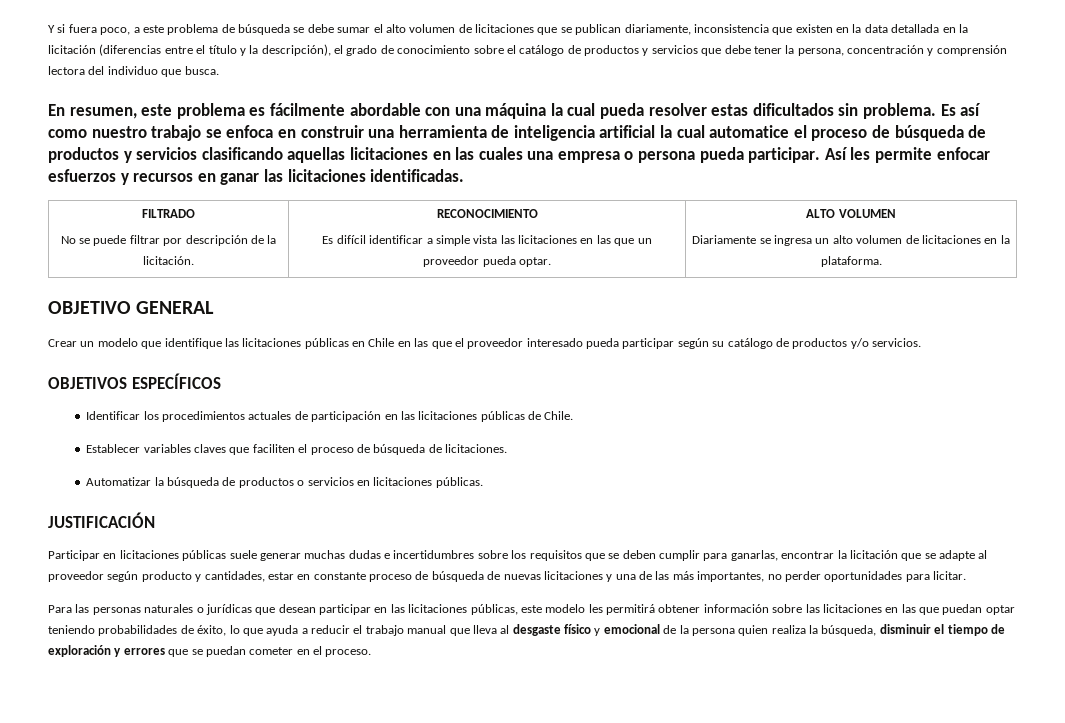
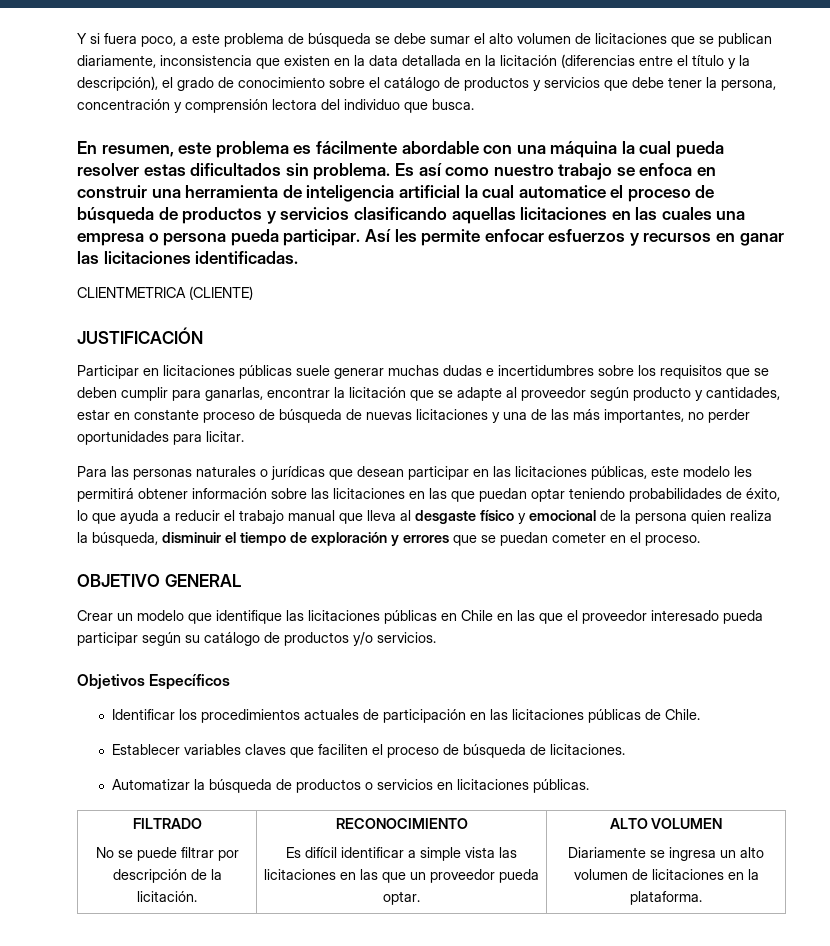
[142,209,195,218] [60,235,277,246] [143,256,194,265] [436,209,538,218] [322,235,652,246] [423,256,551,267] [806,209,896,218] [692,235,1010,246] [820,256,882,267] [48,301,215,314] [48,338,921,349] [48,373,221,389] [86,411,574,422] [86,444,508,455] [86,477,483,488] // FILTRADO // No se puede filtrar por descripción de la licitación. | RECONOCIMIENTO // Es difícil identificar a simple vista las licitaciones en las que un proveedor pueda optar. | ALTO VOLUMEN // Diariamente se ingresa un alto volumen de licitaciones en la plataforma. // OBJETIVO GENERAL // Crear un modelo que identifique las licitaciones públicas en Chile en las que el proveedor interesado pueda participar según su catálogo de productos y/o servicios. // OBJETIVOS ESPECÍFICOS // Identificar los procedimientos actuales de participación en las licitaciones públicas de Chile. // Establecer variables claves que faciliten el proceso de búsqueda de licitaciones. // Automatizar la búsqueda de productos o servicios en licitaciones públicas. -> [77,286,253,300] // CLIENTMETRICA (CLIENTE)
(372, 653) none -> [77,574,241,587] [77,610,763,624] [77,632,436,646] [77,674,231,690] [111,709,700,723] [111,744,625,758] [111,779,589,793] [132,818,202,829] [95,847,239,861] [112,869,222,883] [137,891,197,902] [335,818,468,829] [286,847,517,861] [264,869,539,883] [383,891,420,905] [609,818,723,829] [568,847,764,861] [573,869,759,880] [630,891,702,905] // OBJETIVO GENERAL // Crear un modelo que identifique las licitaciones públicas en Chile en las que el proveedor interesado pueda participar según su catálogo de productos y/o servicios. // Objetivos Específicos // Identificar los procedimientos actuales de participación en las licitaciones públicas de Chile. // Establecer variables claves que faciliten el proceso de búsqueda de licitaciones. // Automatizar la búsqueda de productos o servicios en licitaciones públicas. // FILTRADO // No se puede filtrar por descripción de la licitación. | RECONOCIMIENTO // Es difícil identificar a simple vista las licitaciones en las que un proveedor pueda optar. | ALTO VOLUMEN // Diariamente se ingresa un alto volumen de licitaciones en la plataforma.

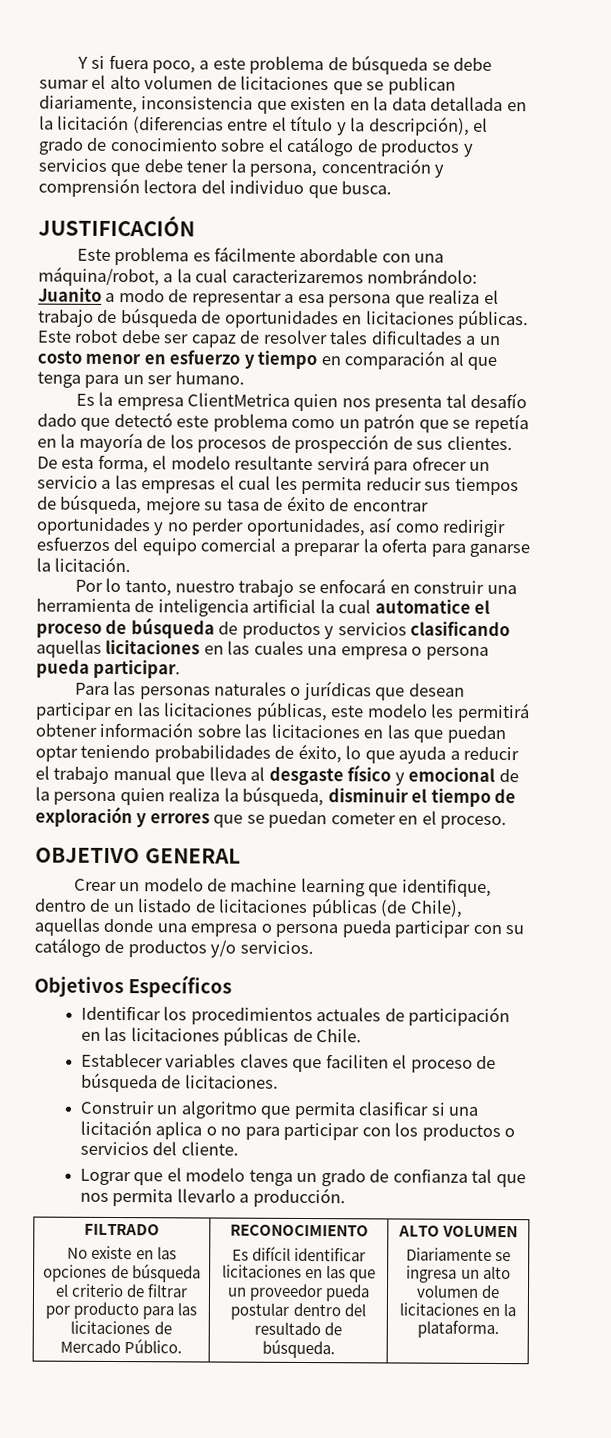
[77,141,212,157] En resumen, este -> [38,214,195,237] [76,248,111,261] JUSTIFICACIÓN // Este
[550,141,725,158] [77,163,490,180] máquina la cual pueda resolver estas dificultados sin problema. Es así como -> [38,266,479,287] [38,287,499,308] [38,308,530,330] [37,329,501,348] [37,350,498,371] [37,371,245,389] [75,391,528,412] [37,411,529,434] [37,432,513,454] [37,454,491,475] [37,474,519,496] [37,494,429,515] [36,517,507,538] [36,536,531,558] [36,556,132,573] [74,577,172,597] máquina/robot, a la cual caracterizaremos nombrándolo: Juanito a modo de representar a esa persona que realiza el trabajo de búsqueda de oportunidades en licitaciones públicas. Este robot debe ser capaz de resolver tales dificultades a un costo menor en esfuerzo y tiempo en comparación al que tenga para un ser humano. // Es la empresa ClientMetrica quien nos presenta tal desafío dado que detectó este problema como un patrón que se repetía en la mayoría de los procesos de prospección de sus clientes. De esta forma, el modelo resultante servirá para ofrecer un servicio a las empresas el cual les permita reducir sus tiempos de búsqueda, mejore su tasa de éxito de encontrar oportunidades y no perder oportunidades, así como redirigir esfuerzos del equipo comercial a preparar la oferta para ganarse la licitación. // Por lo tanto,
[639,163,693,176] enfoca -> [319,578,387,594] enfocará
[364,229,784,246] [77,251,299,264] [77,286,253,300] [77,327,203,344] [77,365,769,379] [77,387,780,401] [77,409,750,423] [77,431,244,445] Así les permite enfocar esfuerzos y recursos en ganar las licitaciones identificadas. // CLIENTMETRICA (CLIENTE) // JUSTIFICACIÓN // Participar en licitaciones públicas suele generar muchas dudas e incertidumbres sobre los requisitos que se deben cumplir para ganarlas, encontrar la licitación que se adapte al proveedor según producto y cantidades, estar en constante proceso de búsqueda de nuevas licitaciones y una de las más importantes, no perder oportunidades para licitar. -> (182, 669) none
[188,610,719,624] que identifique las licitaciones públicas en Chile en las que el proveedor interesado -> [206,877,492,897] [34,898,463,918] [34,917,339,938] de machine learning que identifique, dentro de un listado de licitaciones públicas (de Chile), aquellas donde una empresa o persona
[142,632,181,646] según -> [472,924,502,935] con
[111,779,589,793] [132,818,202,829] [95,847,239,861] [112,869,222,883] [137,891,197,902] Automatizar la búsqueda de productos o servicios en licitaciones públicas. // FILTRADO // No se puede filtrar por descripción de la licitación. -> [79,1100,479,1120] [79,1119,516,1142] [79,1141,239,1156] [79,1167,526,1188] [79,1187,346,1208] [84,1223,160,1236] [67,1245,177,1260] [43,1264,201,1283] [54,1283,189,1298] [44,1301,198,1320] [70,1320,172,1335] [59,1339,183,1354] Construir un algoritmo que permita clasificar si una licitación aplica o no para participar con los productos o servicios del cliente. // Lograr que el modelo tenga un grado de confianza tal que nos permita llevarlo a producción. // FILTRADO // No existe en las opciones de búsqueda el criterio de filtrar por producto para las licitaciones de Mercado Público.
[408,847,517,861] a simple vista las -> (367, 1254) none
[383,891,420,905] optar. -> [230,1302,366,1320] [253,1321,343,1336] [261,1339,335,1359] postular dentro del resultado de búsqueda.

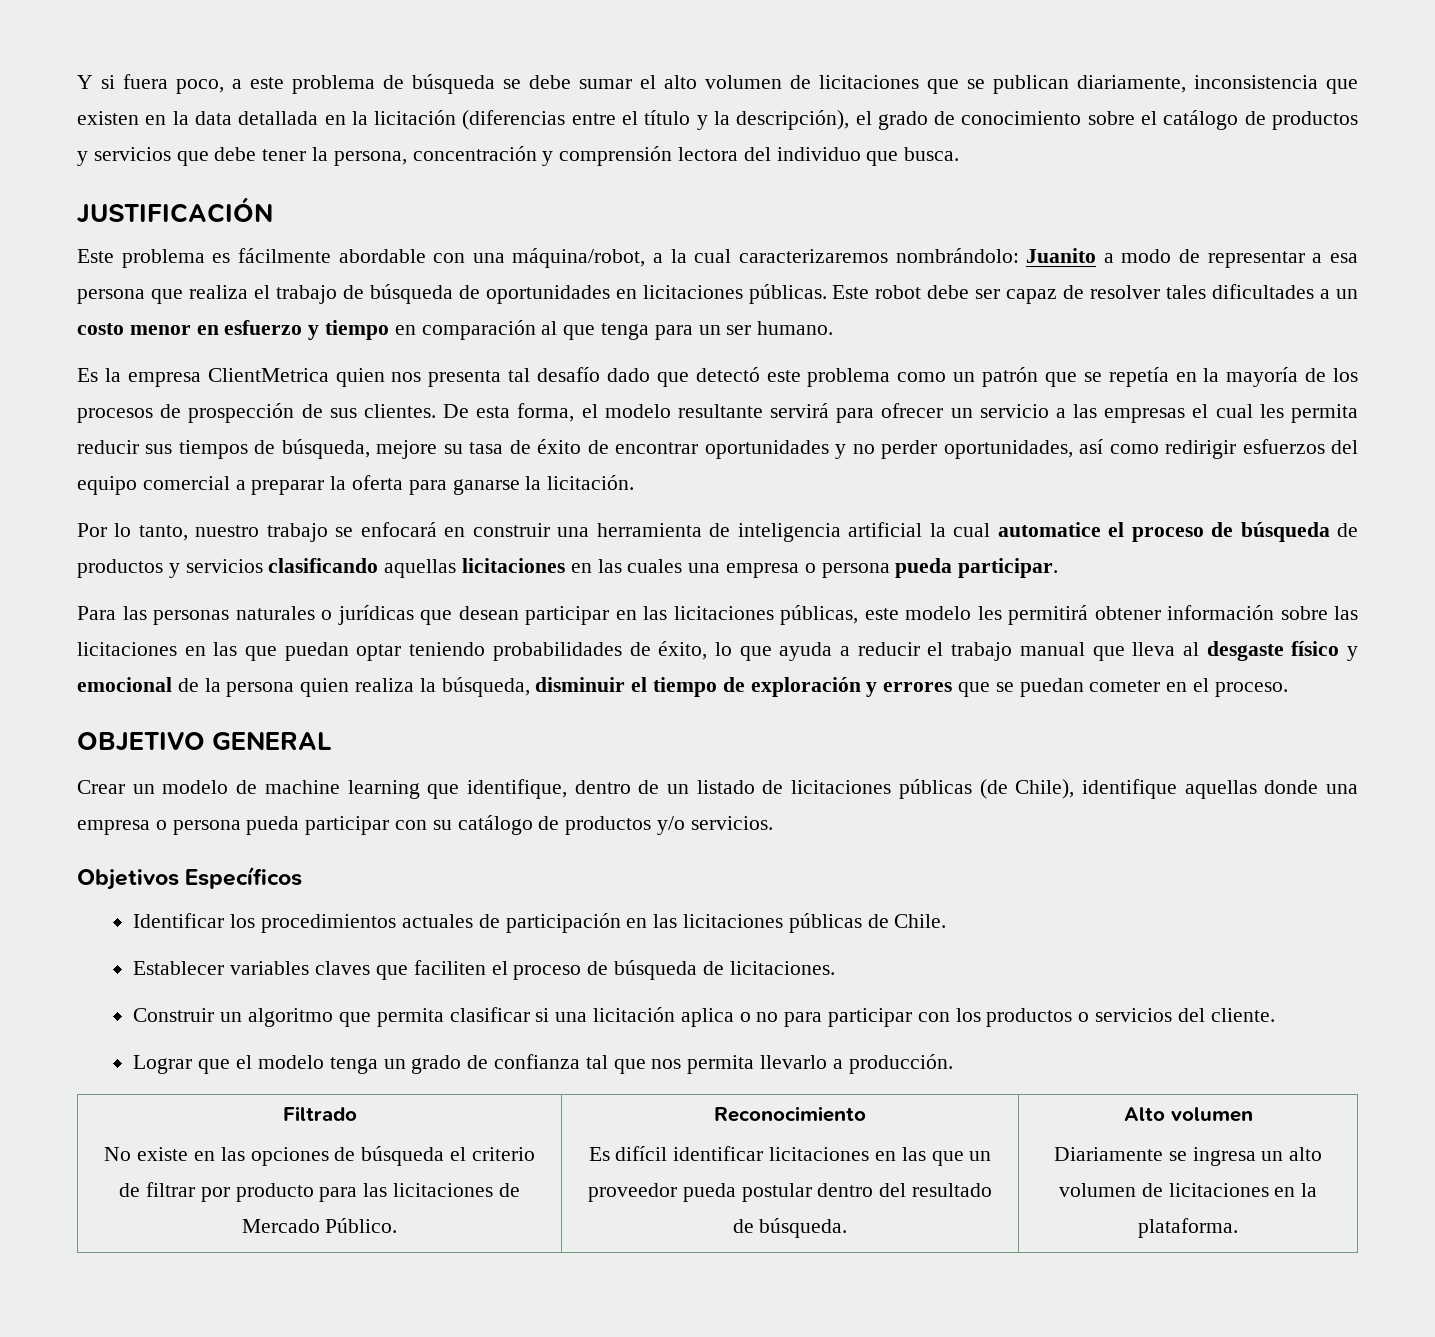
(463, 908) none -> [1081,779,1177,799] identifique
[84,1223,160,1236] FILTRADO -> [282,1106,357,1121] Filtrado
[229,1224,369,1237] RECONOCIMIENTO -> [714,1106,866,1122] Reconocimiento
[397,1225,519,1238] ALTO VOLUMEN -> [1123,1107,1253,1122] Alto volumen

